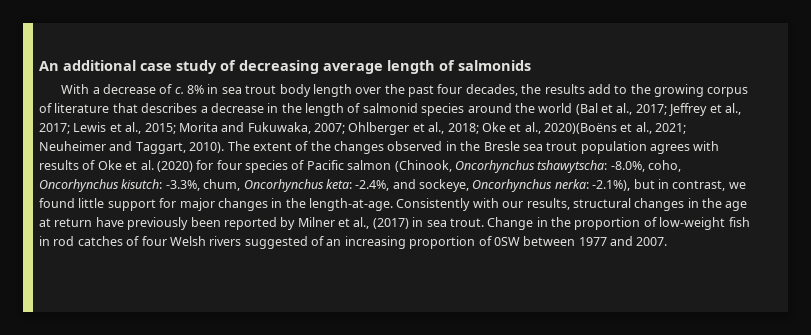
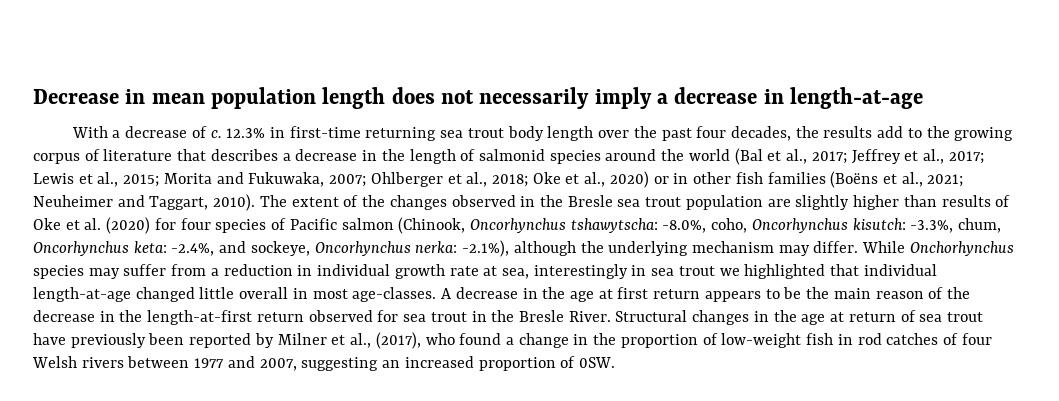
[39,60,531,74] An additional case study of decreasing average length of salmonids -> [33,87,924,109] Decrease in mean population length does not necessarily imply a decrease in length-at-age
[187,84,219,94] 8% in -> [226,126,437,141] 12.3% in first-time returning
[544,123,617,134] 2020)(Boëns -> [609,171,879,188] 2020) or in other fish families (Boëns
[650,141,720,154] agrees with -> [767,195,937,210] are slightly higher than
[633,179,746,191] [39,198,631,211] but in contrast, we found little support for major changes in the length-at-age. Consistently with our results, structural -> [513,241,1014,256] [33,264,937,279] [33,287,970,302] [33,310,688,325] although the underlying mechanism may differ. While Onchorhynchus species may suffer from a reduction in individual growth rate at sea, interestingly in sea trout we highlighted that individual length-at-age changed little overall in most age-classes. A decrease in the age at first return appears to be the main reason of the decrease in the length-at-first return observed for sea trout in the Bresle River. Structural
(93, 222) none -> [900,310,983,322] of sea trout
[372,217,534,230] (2017) in sea trout. Change -> [375,332,569,349] (2017), who found a change
[244,236,668,249] suggested of an increasing proportion of 0SW between 1977 and 2007. -> [127,356,615,371] between 1977 and 2007, suggesting an increased proportion of 0SW.

